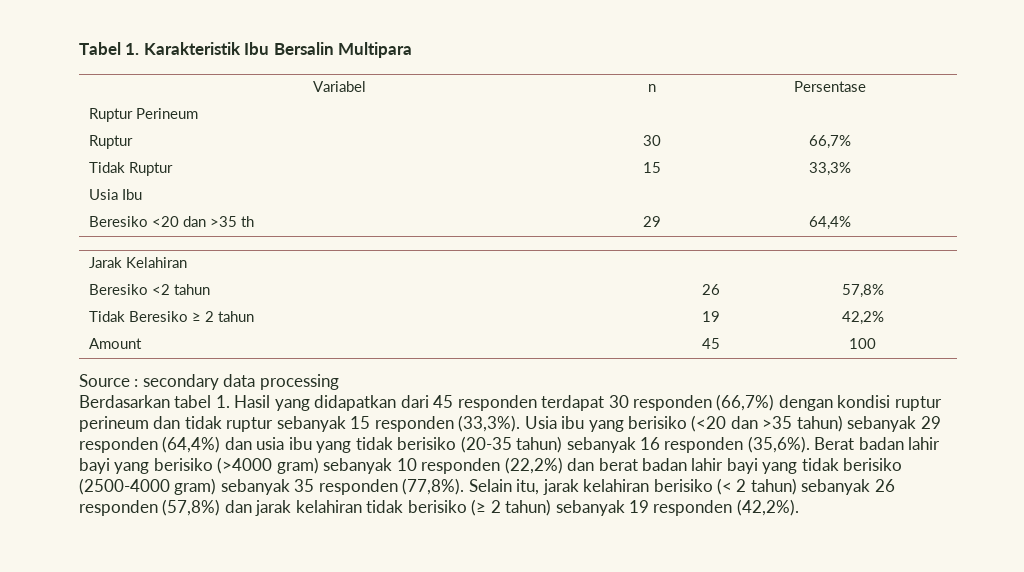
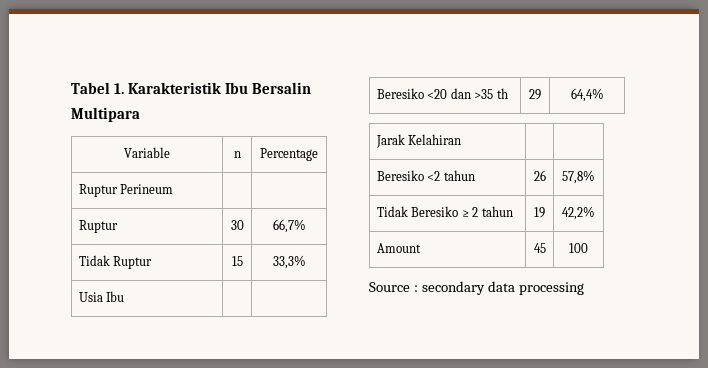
[313,81,366,92] Variabel -> [124,147,170,158] Variable
[794,81,866,92] Persentase -> [260,148,318,161] Percentage
[79,394,942,411] [79,415,941,432] [79,436,941,453] [79,457,903,474] [79,478,895,495] [79,499,799,516] // Berdasarkan tabel 1. Hasil yang didapatkan dari 45 responden terdapat 30 responden (66,7%) dengan kondisi ruptur perineum dan tidak ruptur sebanyak 15 responden (33,3%). Usia ibu yang berisiko (<20 dan >35 tahun) sebanyak 29 responden (64,4%) dan usia ibu yang tidak berisiko (20-35 tahun) sebanyak 16 responden (35,6%). Berat badan lahir bayi yang berisiko (>4000 gram) sebanyak 10 responden (22,2%) dan berat badan lahir bayi yang tidak berisiko (2500-4000 gram) sebanyak 35 responden (77,8%). Selain itu, jarak kelahiran berisiko (< 2 tahun) sebanyak 26 responden (57,8%) dan jarak kelahiran tidak berisiko (≥ 2 tahun) sebanyak 19 responden (42,2%). -> (584, 288) none

